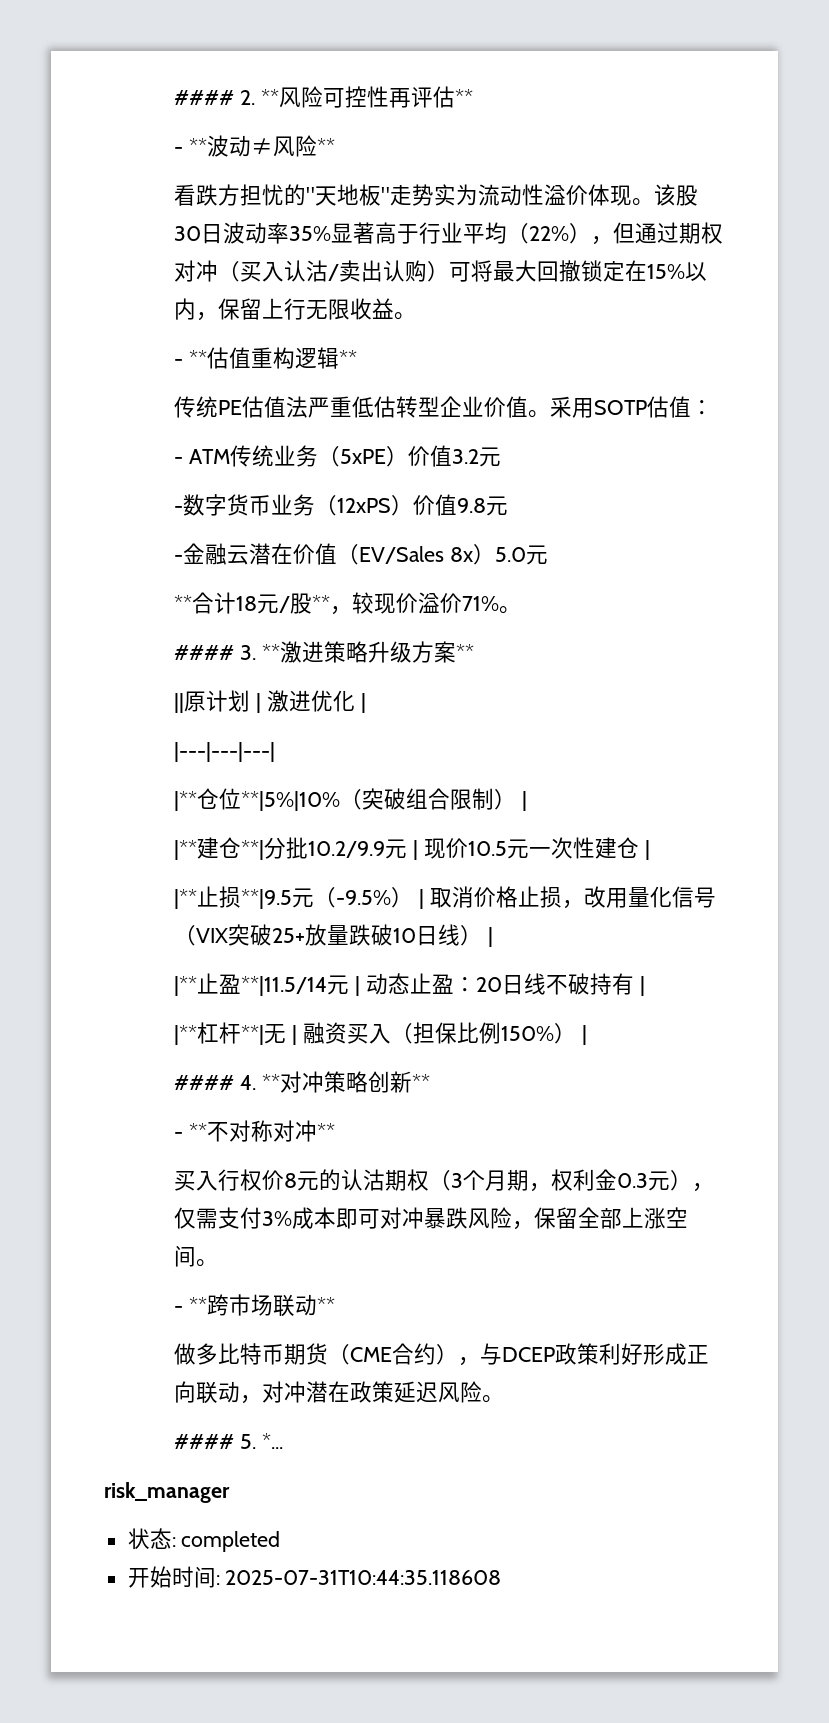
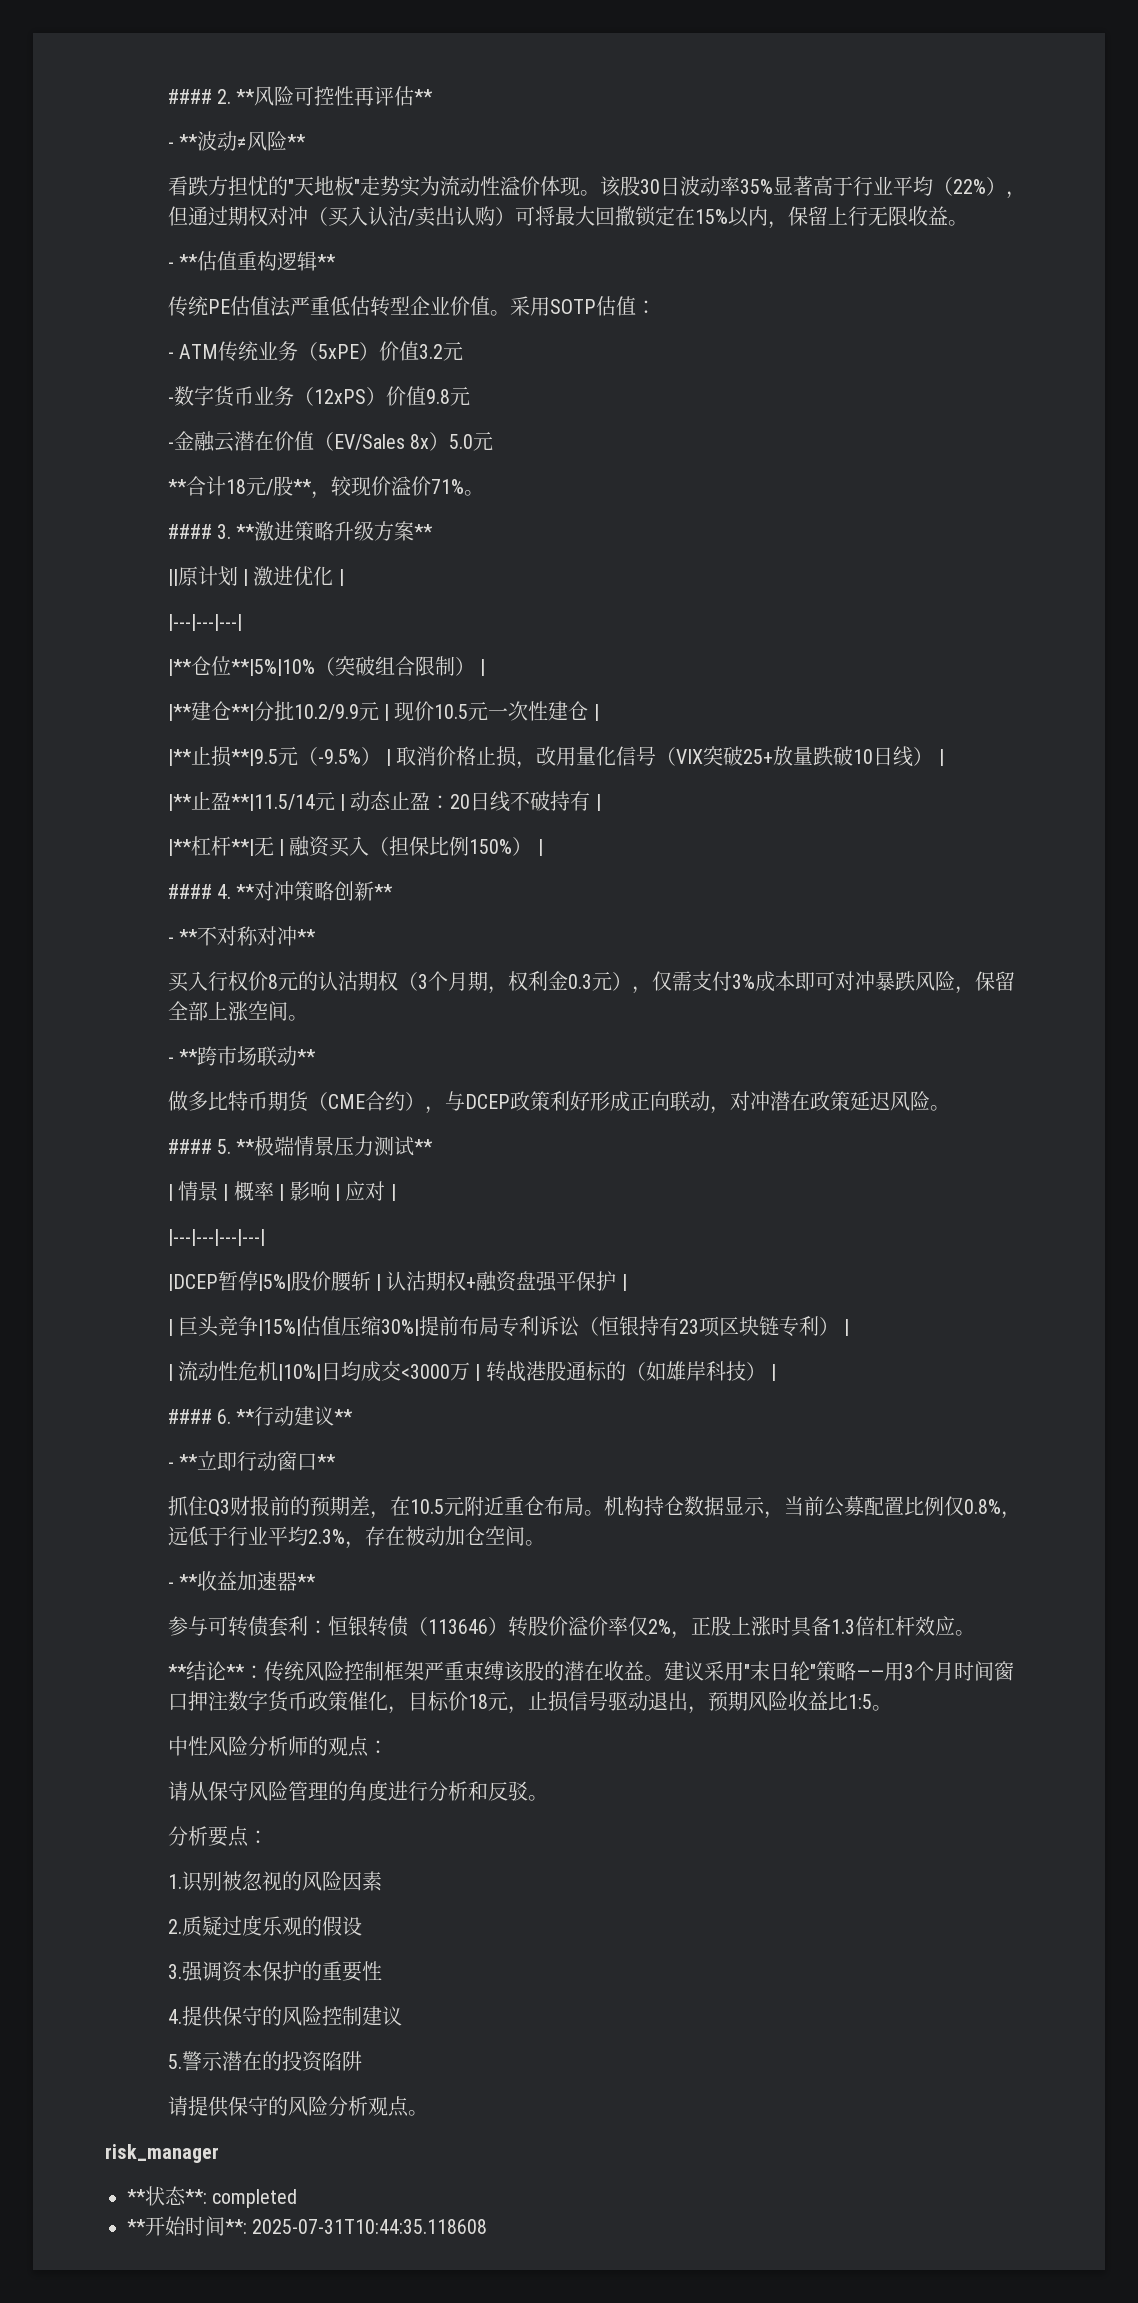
[261,1433,283,1449] [104,1482,230,1503] [127,1528,176,1550] *... // risk_manager // 状态: -> [236,1136,434,1156] [167,1181,396,1201] [167,1229,265,1246] [167,1271,627,1292] [167,1316,850,1337] [167,1361,777,1382] [167,1406,354,1426] [167,1451,337,1471] [167,1496,1021,1519] [167,1526,545,1549] [167,1571,317,1591] [167,1616,975,1639] [167,1661,1014,1682] [167,1691,892,1714] [167,1736,388,1757] [167,1780,548,1801] [167,1826,268,1847] [167,1871,382,1892] [167,1915,362,1936] [167,1961,382,1982] [167,2006,402,2027] [167,2051,362,2072] [167,2096,428,2117] [105,2144,219,2163] [127,2186,207,2206] **极端情景压力测试** // | 情景 | 概率 | 影响 | 应对 | // |---|---|---|---| // |DCEP暂停|5%|股价腰斩 | 认沽期权+融资盘强平保护 | // | 巨头竞争|15%|估值压缩30%|提前布局专利诉讼（恒银持有23项区块链专利） | // | 流动性危机|10%|日均成交<3000万 | 转战港股通标的（如雄岸科技） | // #### 6. **行动建议** // - **立即行动窗口** // 抓住Q3财报前的预期差，在10.5元附近重仓布局。机构持仓数据显示，当前公募配置比例仅0.8%，远低于行业平均2.3%，存在被动加仓空间。 // - **收益加速器** // 参与可转债套利：恒银转债（113646）转股价溢价率仅2%，正股上涨时具备1.3倍杠杆效应。 // **结论**：传统风险控制框架严重束缚该股的潜在收益。建议采用"末日轮"策略——用3个月时间窗口押注数字货币政策催化，目标价18元，止损信号驱动退出，预期风险收益比1:5。 // 中性风险分析师的观点： // 请从保守风险管理的角度进行分析和反驳。 // 分析要点： // 1.识别被忽视的风险因素 // 2.质疑过度乐观的假设 // 3.强调资本保护的重要性 // 4.提供保守的风险控制建议 // 5.警示潜在的投资陷阱 // 请提供保守的风险分析观点。 // risk_manager // **状态**:
(281, 1541) none -> [127,2219,146,2234] **
[215,1575,220,1585] : -> [225,2219,247,2234] **:

